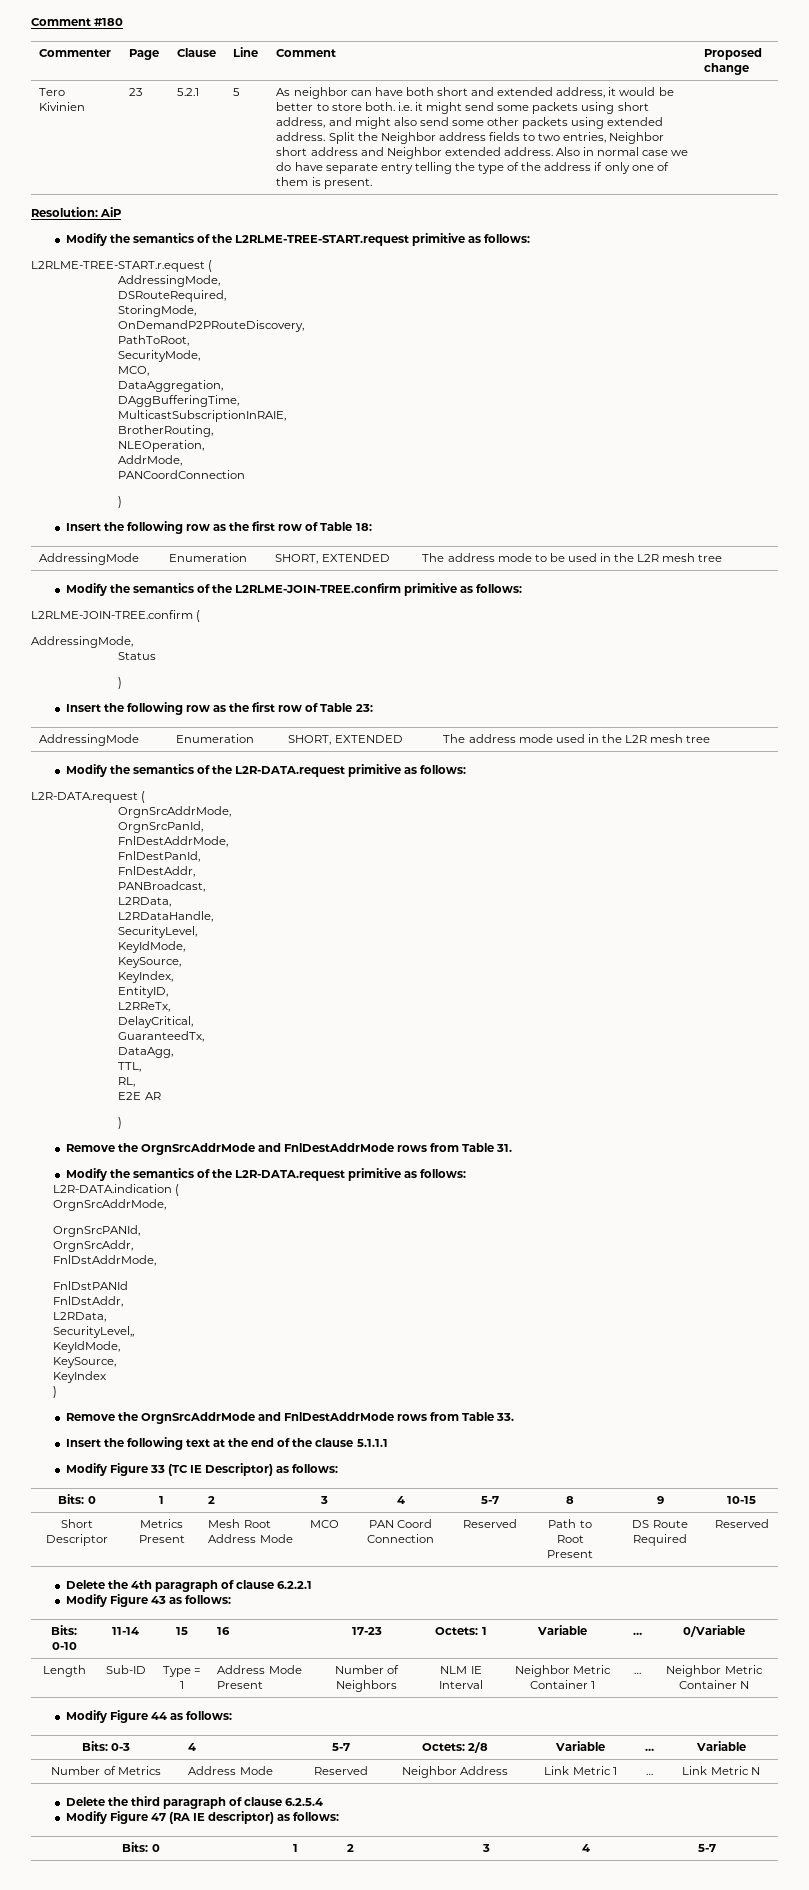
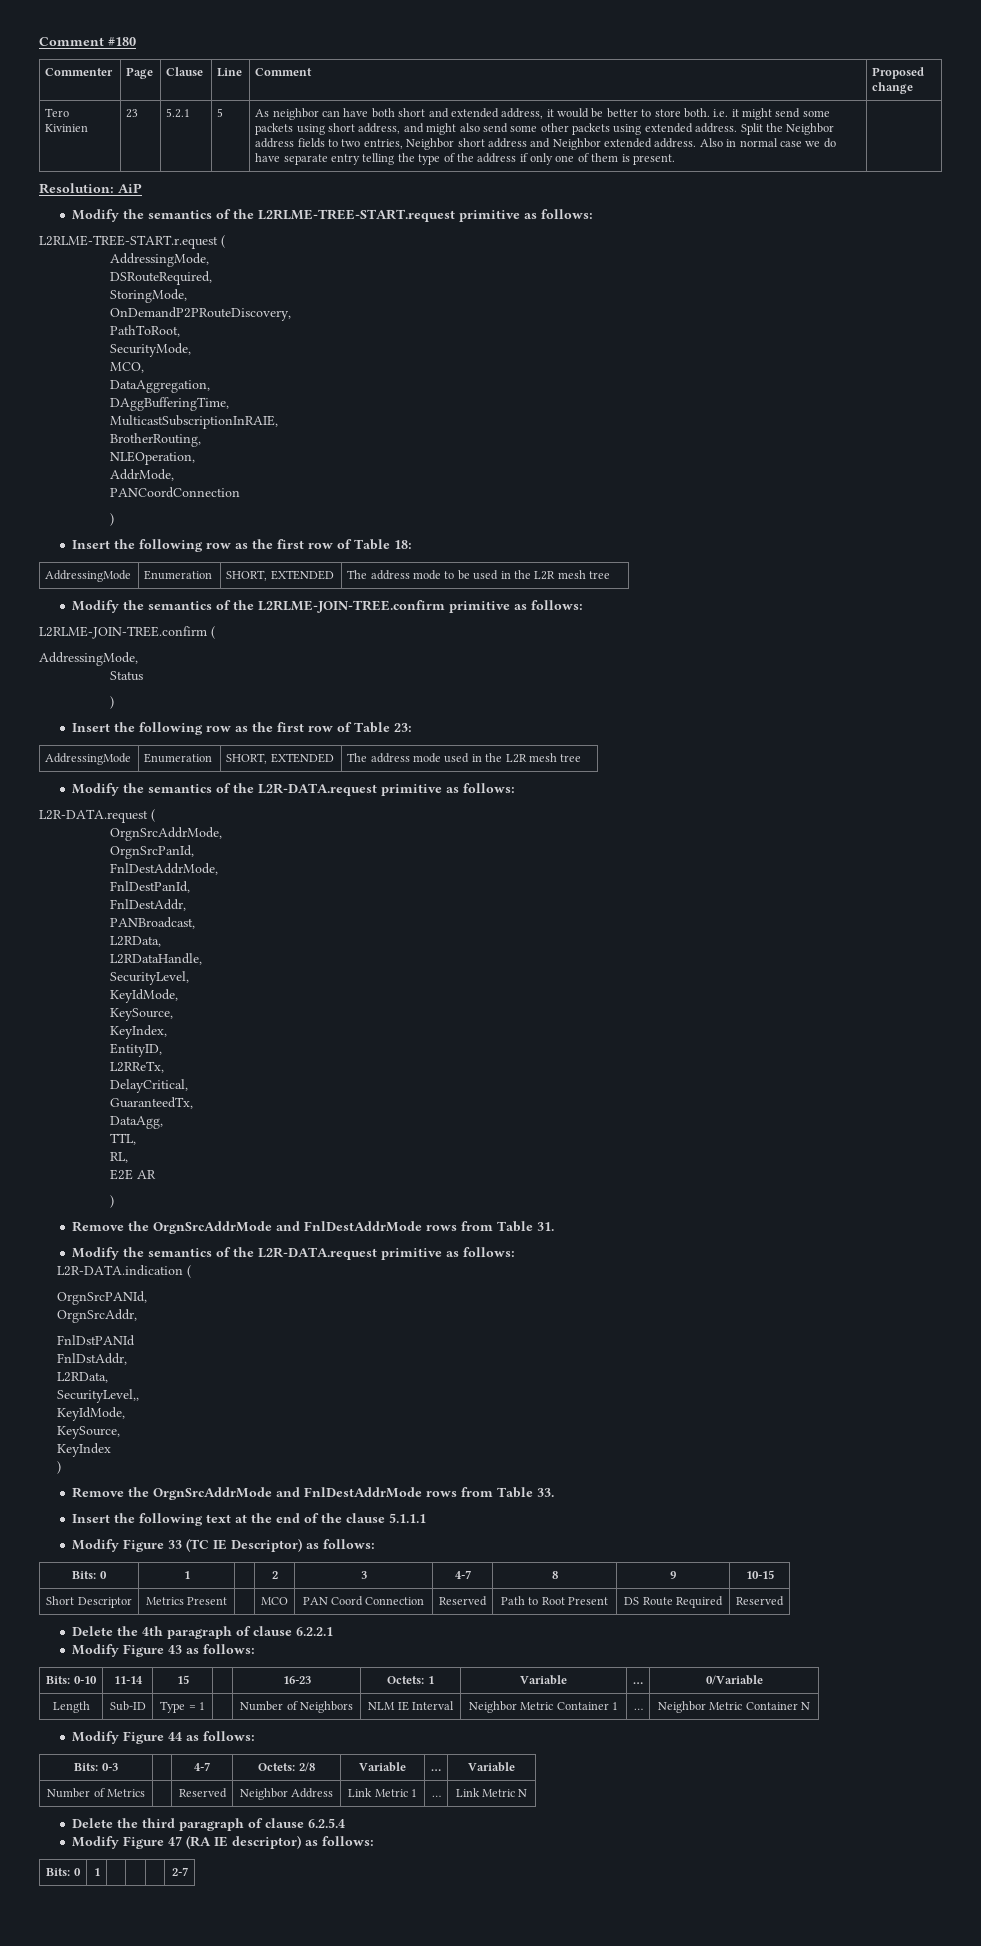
[52,1199,166,1211] // OrgnSrcAddrMode, -> (191, 1271) none
[52,1255,156,1266] // FnlDstAddrMode, -> (137, 1316) none
[208,1496,216,1504] [320,1496,328,1504] [396,1496,405,1504] [480,1496,499,1504] 2 | 3 | 4 | 5-7 -> [271,1571,278,1579] [360,1571,367,1579] [454,1570,471,1579] | 2 | 3 | 4-7
[208,1519,271,1528] [208,1534,293,1543] Mesh Root Address Mode -> (228, 1601) none
[217,1627,231,1635] [351,1627,382,1635] 16 | 17-23 -> [282,1676,311,1684] | 16-23
[217,1665,302,1674] [217,1681,264,1689] Address Mode Present -> (205, 1706) none
[188,1743,197,1751] [332,1743,350,1751] 4 | 5-7 -> [194,1762,210,1771] | 4-7
[188,1766,273,1775] Address Mode -> (145, 1793) none
[347,1844,355,1852] [481,1844,490,1852] [581,1844,590,1852] [698,1844,716,1852] 2 | 3 | 4 | 5-7 -> [171,1867,188,1876] | | | 2-7

